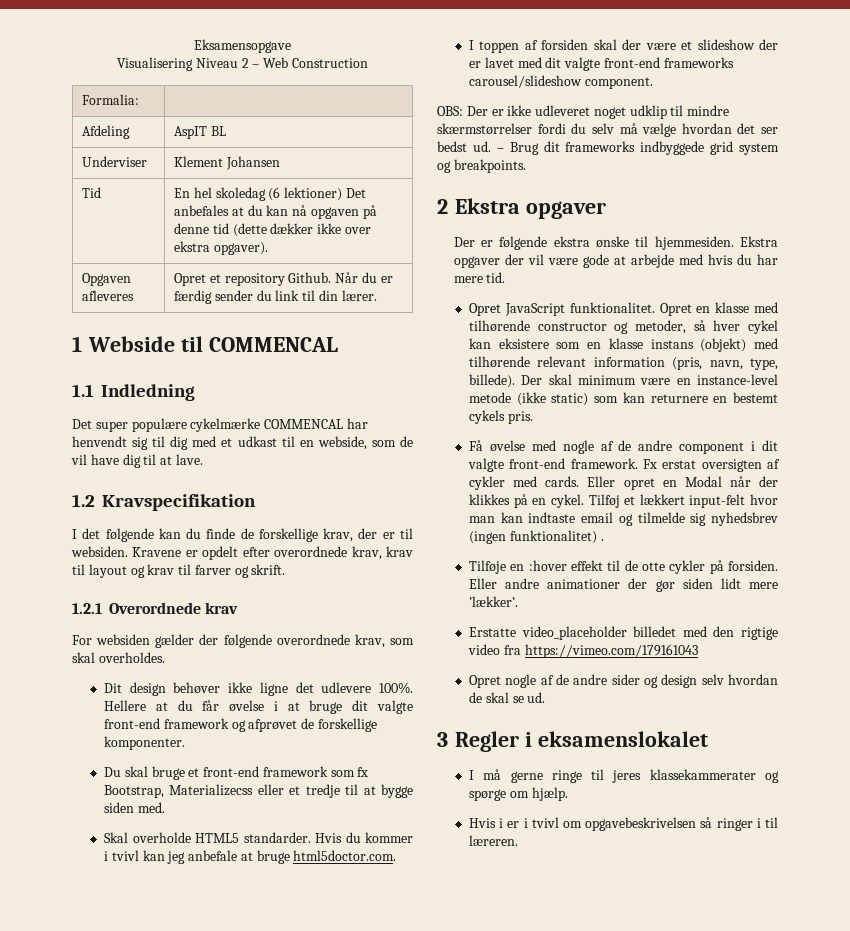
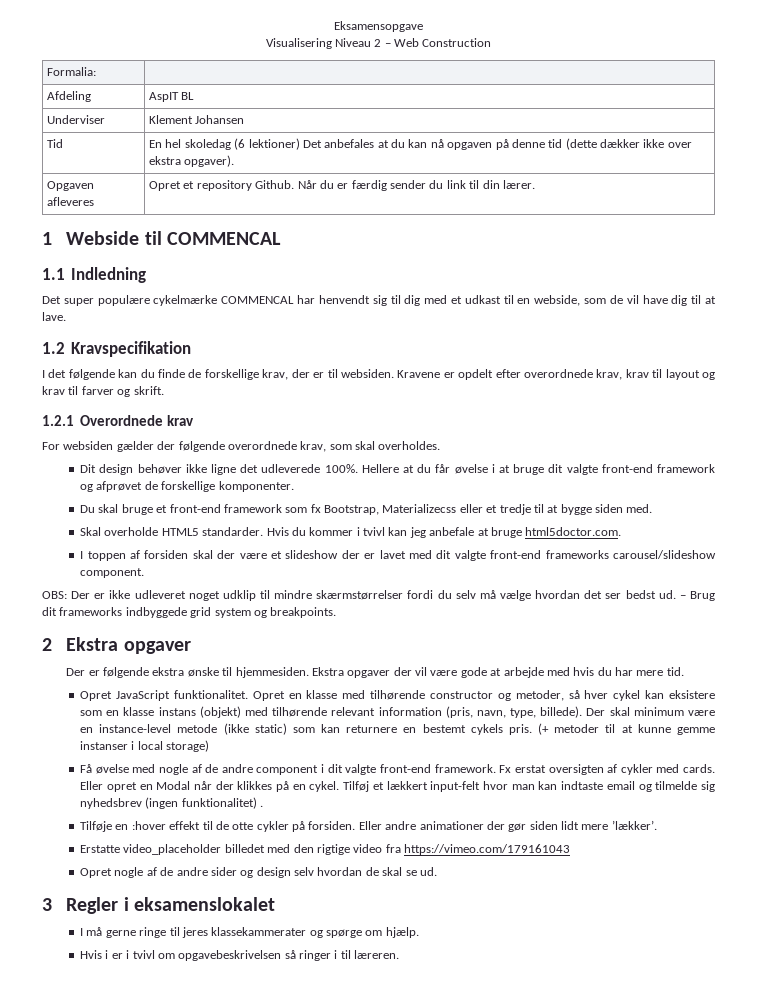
[321,682,372,693] udlevere -> [261,464,321,473] udleverede
(533, 417) none -> [538,723,716,735] [80,740,210,752] (+ metoder til at kunne gemme instanser i local storage)

